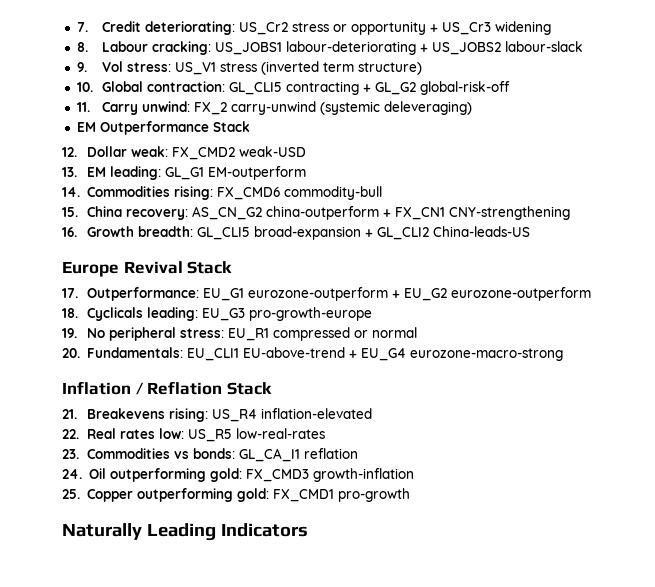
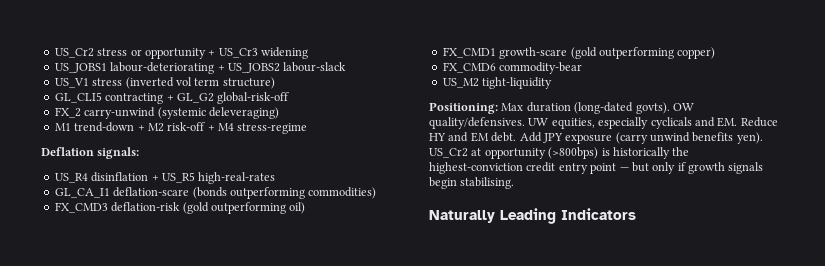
[76,21,235,35] 7. Credit deteriorating: -> (54, 53) none
[76,41,211,55] 8. Labour cracking: -> (308, 53) none
[76,61,171,72] 9. Vol stress: -> (347, 67) none
(319, 68) none -> [175,77,192,86] vol
[76,81,225,92] 10. Global contraction: -> (275, 83) none
[76,101,190,115] 11. Carry unwind: -> (290, 98) none
[76,121,250,135] [62,146,306,160] [62,166,306,180] [62,186,382,200] [62,206,570,220] [62,226,530,240] [62,261,233,277] [62,287,591,301] [62,307,372,321] [62,327,417,341] [62,347,563,361] [62,381,272,395] [62,408,372,422] [62,428,325,442] [62,448,358,462] [62,468,414,482] [62,488,410,502] EM Outperformance Stack // 12. Dollar weak: FX_CMD2 weak-USD // 13. EM leading: GL_G1 EM-outperform // 14. Commodities rising: FX_CMD6 commodity-bull // 15. China recovery: AS_CN_G2 china-outperform + FX_CN1 CNY-strengthening // 16. Growth breadth: GL_CLI5 broad-expansion + GL_CLI2 China-leads-US // Europe Revival Stack // 17. Outperformance: EU_G1 eurozone-outperform + EU_G2 eurozone-outperform // 18. Cyclicals leading: EU_G3 pro-growth-europe // 19. No peripheral stress: EU_R1 compressed or normal // 20. Fundamentals: EU_CLI1 EU-above-trend + EU_G4 eurozone-macro-strong // Inflation / Reflation Stack // 21. Breakevens rising: US_R4 inflation-elevated // 22. Real rates low: US_R5 low-real-rates // 23. Commodities vs bonds: GL_CA_I1 reflation // 24. Oil outperforming gold: FX_CMD3 growth-inflation // 25. Copper outperforming gold: FX_CMD1 pro-growth -> [54,122,308,134] [41,147,140,159] [54,172,276,184] [54,187,377,199] [54,202,306,214] [442,47,716,59] [442,62,583,74] [442,77,553,89] [429,102,694,114] [429,117,778,129] [429,132,763,144] [429,147,690,159] [429,162,764,174] [429,177,515,189] M1 trend-down + M2 risk-off + M4 stress-regime // Deflation signals: // US_R4 disinflation + US_R5 high-real-rates // GL_CA_I1 deflation-scare (bonds outperforming commodities) // FX_CMD3 deflation-risk (gold outperforming oil) // FX_CMD1 growth-scare (gold outperforming copper) // FX_CMD6 commodity-bear // US_M2 tight-liquidity // Positioning: Max duration (long-dated govts). OW quality/defensives. UW equities, especially cyclicals and EM. Reduce HY and EM debt. Add JPY exposure (carry unwind benefits yen). US_Cr2 at opportunity (>800bps) is historically the highest-conviction credit entry point — but only if growth signals begin stabilising.

